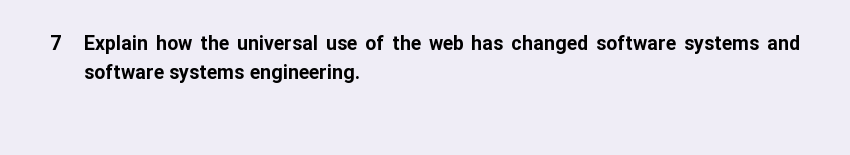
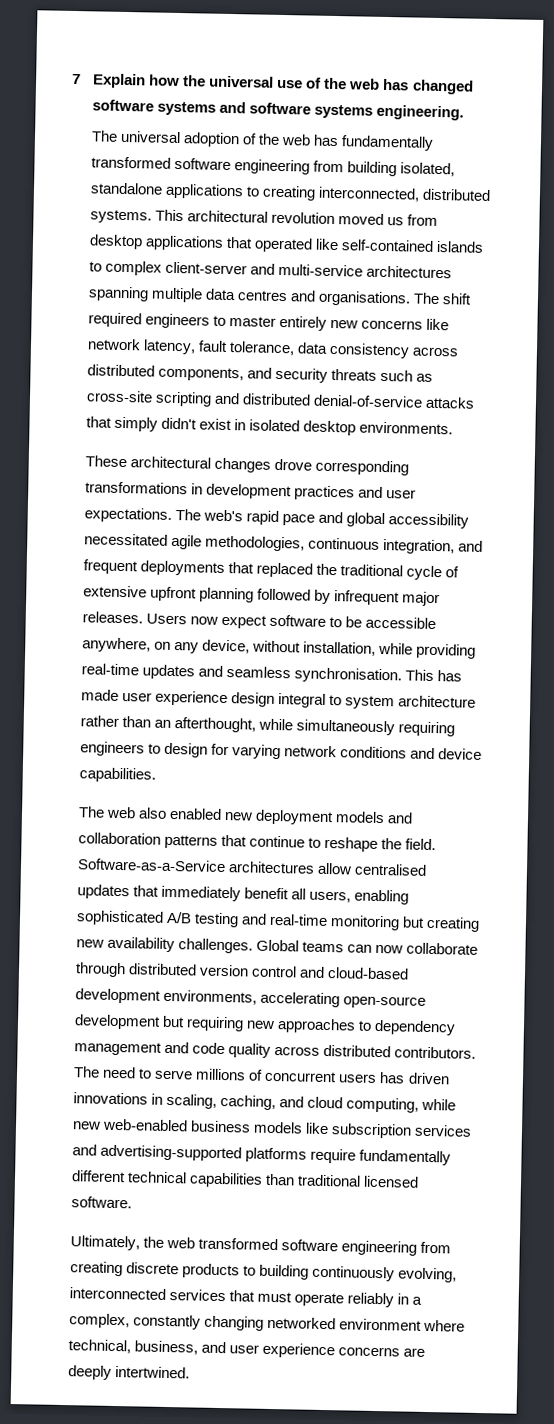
(360, 73) none -> [91,130,435,151] [91,156,456,177] [90,182,492,202] [90,209,439,227] [89,234,485,253] [89,260,453,279] [88,286,473,307] [88,312,450,331] [87,338,460,359] [87,364,434,383] [86,390,476,409] [86,416,454,436] [85,455,410,476] [85,481,417,501] [84,507,470,529] [84,533,484,555] [83,559,460,581] [83,585,441,607] [82,611,437,630] [82,637,477,659] [81,663,463,684] [81,689,477,710] [80,715,456,737] [80,741,483,760] [79,767,157,783] [78,806,414,826] [78,832,437,852] [77,858,428,876] [77,884,410,905] [76,910,481,932] [76,936,479,955] [75,962,410,980] [75,988,427,1009] [74,1014,457,1036] [74,1041,477,1059] [73,1066,450,1085] [73,1092,457,1113] [72,1118,473,1139] [72,1144,452,1166] [71,1170,420,1188] [71,1196,133,1209] [70,1235,452,1256] [70,1261,458,1283] [69,1287,423,1308] [69,1313,466,1332] [68,1339,426,1359] [68,1365,191,1380] // The universal adoption of the web has fundamentally transformed software engineering from building isolated, standalone applications to creating interconnected, distributed systems. This architectural revolution moved us from desktop applications that operated like self-contained islands to complex client-server and multi-service architectures spanning multiple data centres and organisations. The shift required engineers to master entirely new concerns like network latency, fault tolerance, data consistency across distributed components, and security threats such as cross-site scripting and distributed denial-of-service attacks that simply didn't exist in isolated desktop environments. // These architectural changes drove corresponding transformations in development practices and user expectations. The web's rapid pace and global accessibility necessitated agile methodologies, continuous integration, and frequent deployments that replaced the traditional cycle of extensive upfront planning followed by infrequent major releases. Users now expect software to be accessible anywhere, on any device, without installation, while providing real-time updates and seamless synchronisation. This has made user experience design integral to system architecture rather than an afterthought, while simultaneously requiring engineers to design for varying network conditions and device capabilities. // The web also enabled new deployment models and collaboration patterns that continue to reshape the field. Software-as-a-Service architectures allow centralised updates that immediately benefit all users, enabling sophisticated A/B testing and real-time monitoring but creating new availability challenges. Global teams can now collaborate through distributed version control and cloud-based development environments, accelerating open-source development but requiring new approaches to dependency management and code quality across distributed contributors. The need to serve millions of concurrent users has driven innovations in scaling, caching, and cloud computing, while new web-enabled business models like subscription services and advertising-supported platforms require fundamentally different technical capabilities than traditional licensed software. // Ultimately, the web transformed software engineering from creating discrete products to building continuously evolving, interconnected services that must operate reliably in a complex, constantly changing networked environment where technical, business, and user experience concerns are deeply intertwined.

